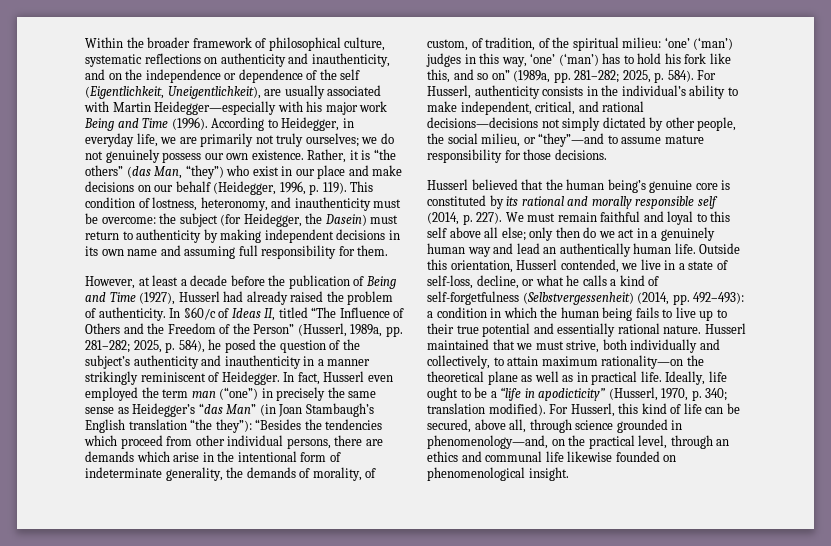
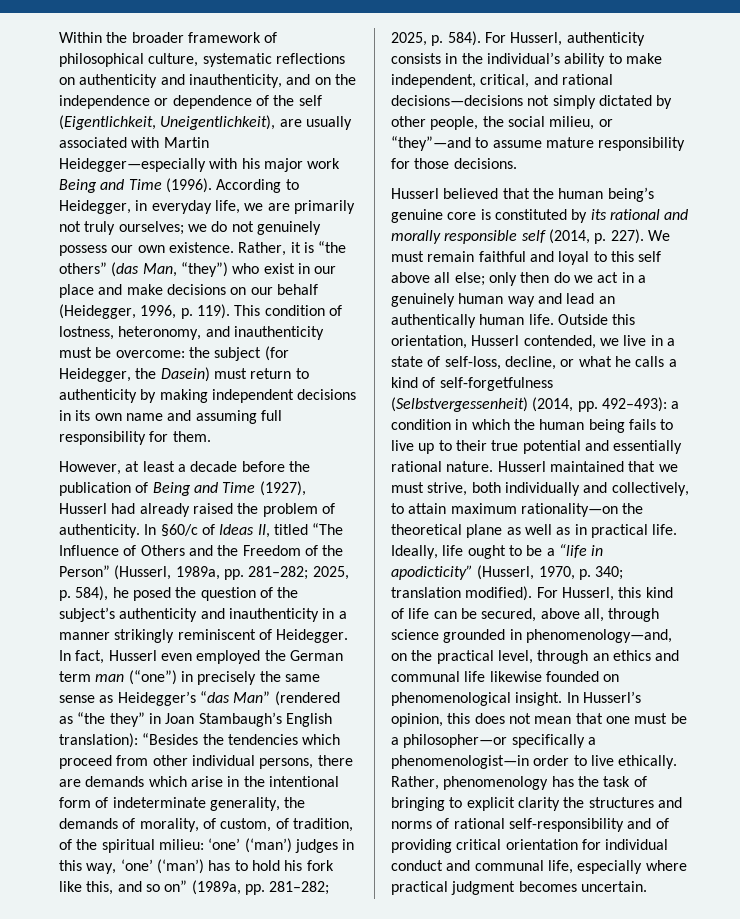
(159, 392) none -> [289,650,343,661] German
[259,403,374,417] [85,419,252,433] (in Joan Stambaugh’s English translation “the they”): -> [274,691,340,706] [59,712,332,727] [59,733,138,748] (rendered as “the they” in Joan Stambaugh’s English translation):
(569, 474) none -> [566,691,641,703] [391,713,687,727] [391,734,596,748] [391,755,678,769] [391,776,647,790] [391,797,682,811] [391,818,669,832] [391,839,669,853] [391,860,687,874] [391,881,647,895] In Husserl’s opinion, this does not mean that one must be a philosopher—or specifically a phenomenologist—in order to live ethically. Rather, phenomenology has the task of bringing to explicit clarity the structures and norms of rational self-responsibility and of providing critical orientation for individual conduct and communal life, especially where practical judgment becomes uncertain.

